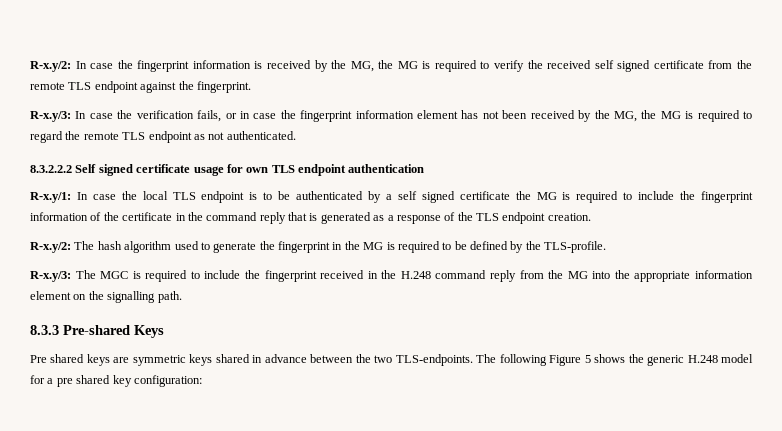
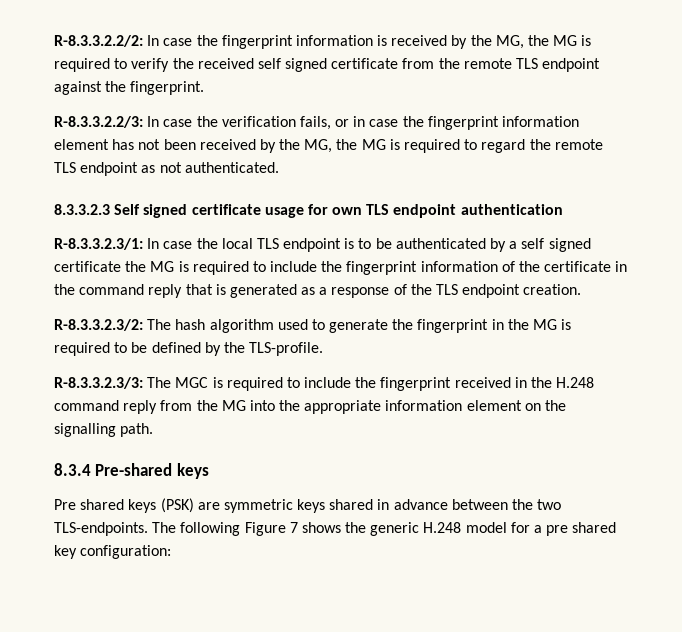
[30,61,71,72] R-x.y/2: -> [54,35,143,47] R-8.3.3.2.2/2:
[30,111,71,122] R-x.y/3: -> [54,116,143,128] R-8.3.3.2.2/3:
[30,165,72,173] 8.3.2.2.2 -> [54,204,110,215] 8.3.3.2.3
[30,192,71,203] R-x.y/1: -> [54,238,143,250] R-8.3.3.2.3/1:
[30,242,71,253] R-x.y/2: -> [54,319,143,331] R-8.3.3.2.3/2:
[30,271,71,282] R-x.y/3: -> [54,377,143,389] R-8.3.3.2.3/3:
[30,325,164,338] 8.3.3 Pre-shared Keys -> [54,463,209,479] 8.3.4 Pre-shared keys
(110, 360) none -> [160,498,194,513] (PSK)
[584,355,591,363] 5 -> [289,522,298,533] 7

